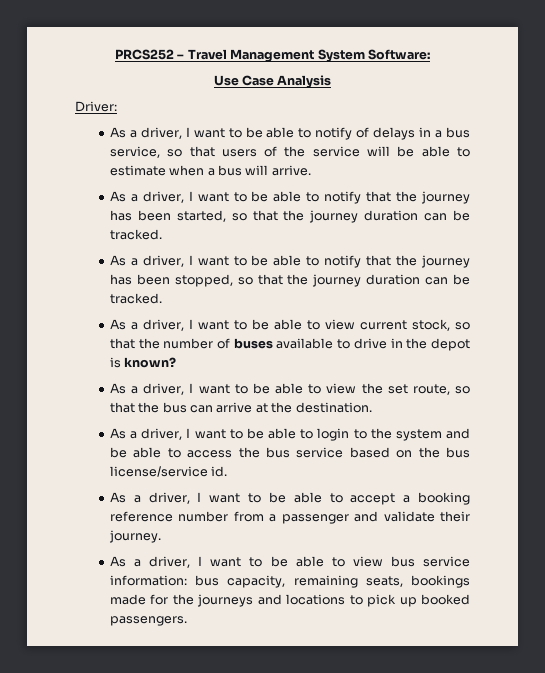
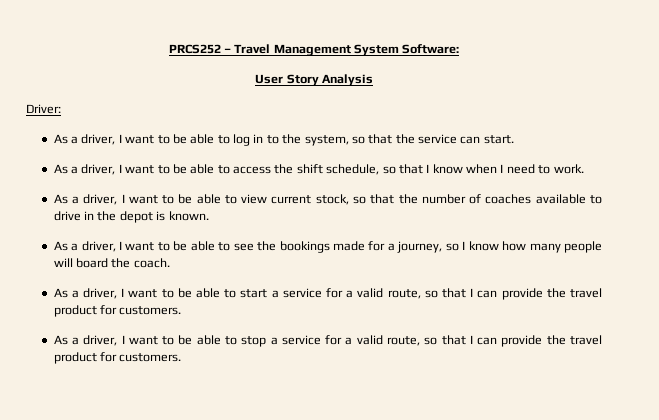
[213,75,274,86] Use Case -> [255,74,319,86] User Story
[315,127,470,140] [109,146,470,158] [109,165,311,176] [109,191,471,204] [109,210,470,223] [109,229,162,240] [109,255,471,268] [109,274,470,287] [109,293,162,304] notify of delays in a bus service, so that users of the service will be able to estimate when a bus will arrive. // As a driver, I want to be able to notify that the journey has been started, so that the journey duration can be tracked. // As a driver, I want to be able to notify that the journey has been stopped, so that the journey duration can be tracked. -> [233,134,514,146] [53,164,584,175] log in to the system, so that the service can start. // As a driver, I want to be able to access the shift schedule, so that I know when I need to work.
[233,338,273,349] buses -> [485,194,532,204] coaches
[124,357,177,368] [109,383,471,395] [109,402,372,413] [109,428,471,441] [109,447,471,458] [109,466,228,477] [109,492,471,505] [109,511,471,524] [108,530,161,543] [109,556,471,568] [109,575,471,588] [109,594,470,607] [109,616,187,626] known? // As a driver, I want to be able to view the set route, so that the bus can arrive at the destination. // As a driver, I want to be able to login to the system and be able to access the bus service based on the bus license/service id. // As a driver, I want to be able to accept a booking reference number from a passenger and validate their journey. // As a driver, I want to be able to view bus service information: bus capacity, remaining seats, bookings made for the journeys and locations to pick up booked passengers. -> [168,211,209,221] [53,241,602,253] [53,258,170,268] [53,288,603,300] [53,305,182,317] [53,335,602,347] [53,352,182,364] known. // As a driver, I want to be able to see the bookings made for a journey, so I know how many people will board the coach. // As a driver, I want to be able to start a service for a valid route, so that I can provide the travel product for customers. // As a driver, I want to be able to stop a service for a valid route, so that I can provide the travel product for customers.

